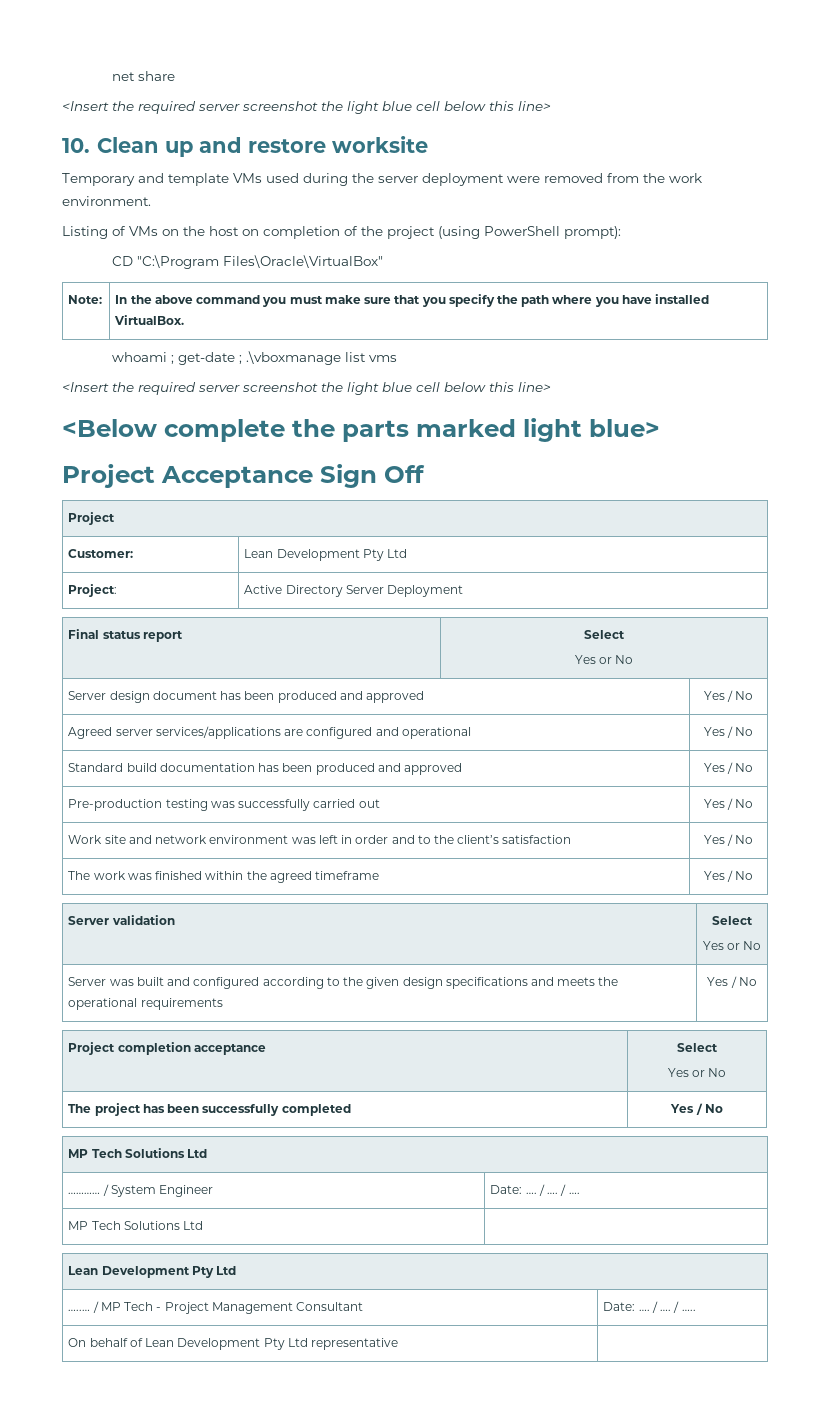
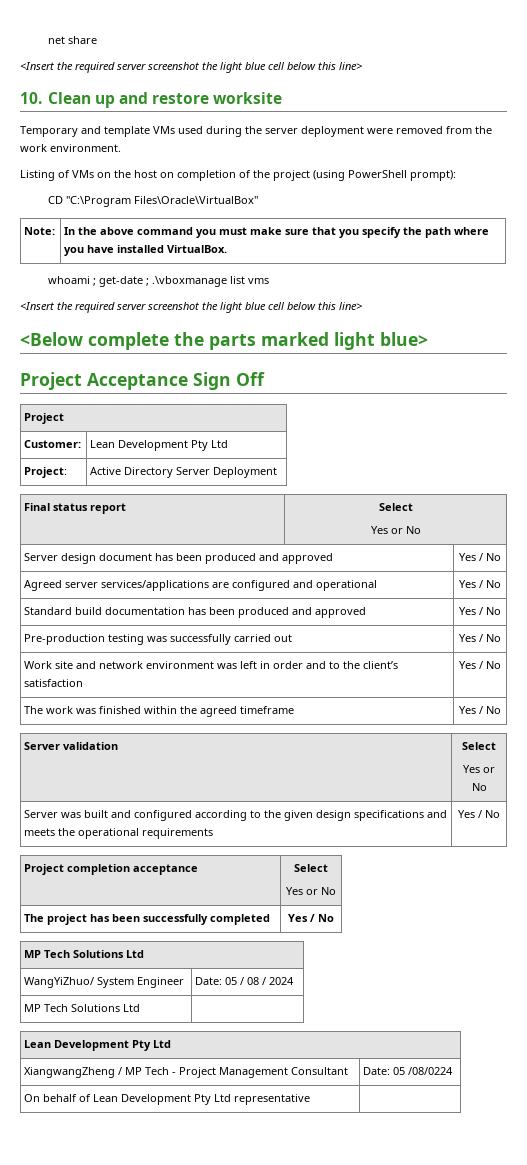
[68,1184,109,1196] ………… / -> [24,977,95,988] WangYiZhuo/
[525,1184,580,1196] …. / …. / …. -> [225,977,295,985] 05 / 08 / 2024
[68,1309,91,1311] …..… -> [24,1067,116,1078] XiangwangZheng
[638,1301,696,1313] …. / …. / ….. -> [393,1067,454,1075] 05 /08/0224

